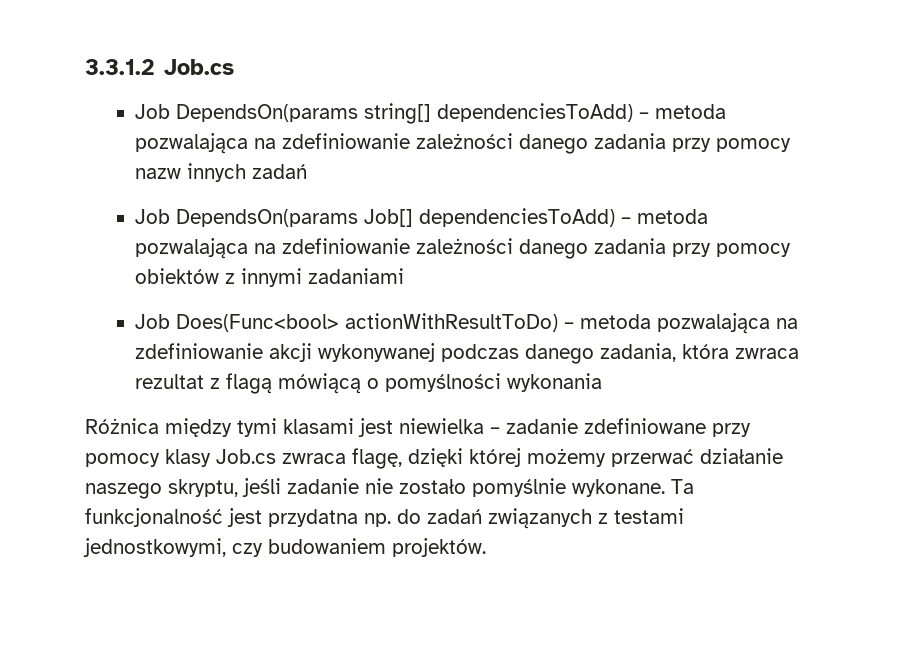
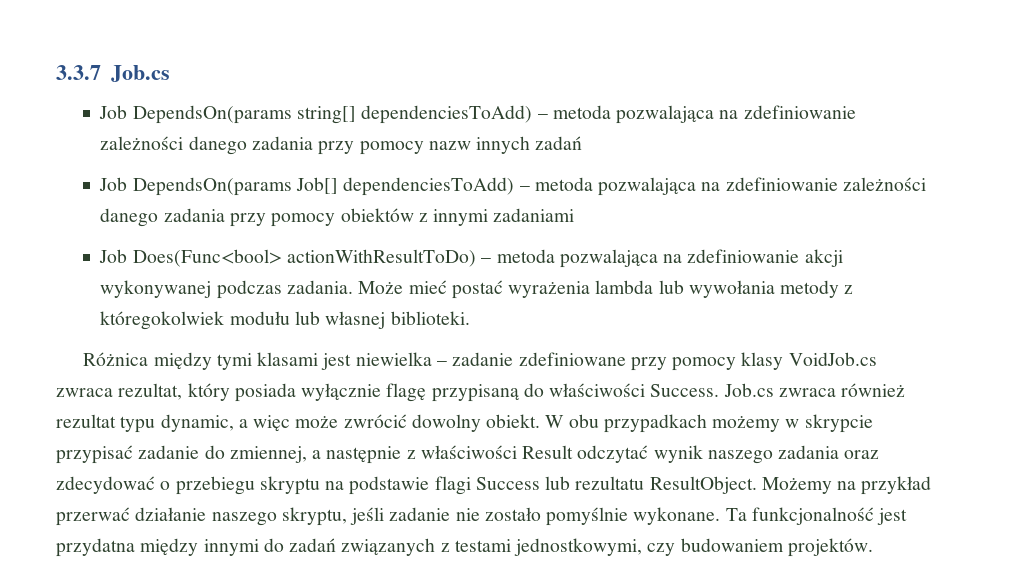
[85,59,154,75] 3.3.1.2 -> [56,65,101,80] 3.3.7
[525,343,800,364] [135,373,603,394] danego zadania, która zwraca rezultat z flagą mówiącą o pomyślności wykonania -> [287,280,854,299] [100,311,470,330] zadania. Może mieć postać wyrażenia lambda lub wywołania metody z któregokolwiek modułu lub własnej biblioteki.
[216,448,606,469] Job.cs zwraca flagę, dzięki której możemy -> [788,352,877,366] [56,383,906,402] [56,414,873,433] [56,445,880,464] [56,476,932,495] VoidJob.cs zwraca rezultat, który posiada wyłącznie flagę przypisaną do właściwości Success. Job.cs zwraca również rezultat typu dynamic, a więc może zwrócić dowolny obiekt. W obu przypadkach możemy w skrypcie przypisać zadanie do zmiennej, a następnie z właściwości Result odczytać wynik naszego zadania oraz zdecydować o przebiegu skryptu na podstawie flagi Success lub rezultatu ResultObject. Możemy na przykład
[364,513,391,527] np. -> [140,538,259,556] między innymi

